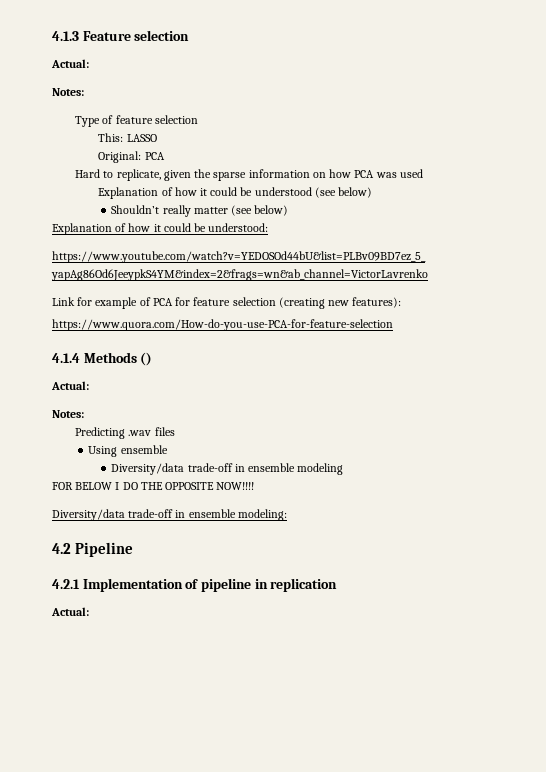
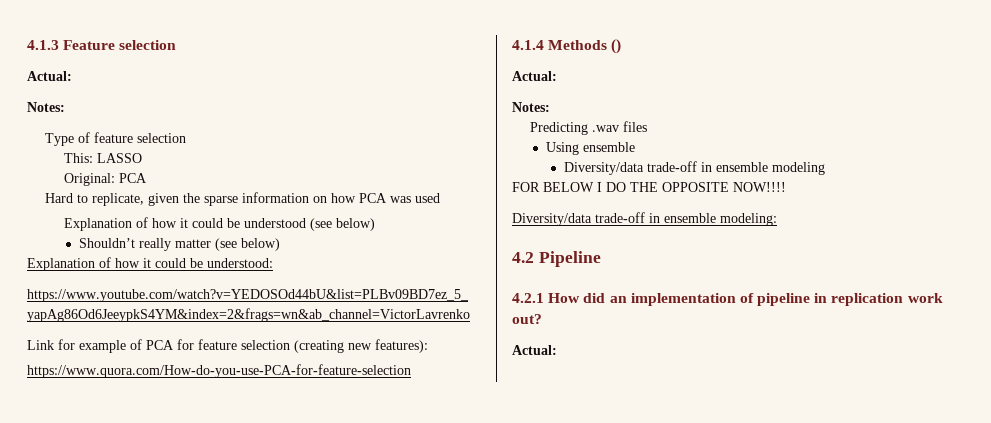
[82,578,183,592] Implementation -> [548,293,736,306] How did an implementation
(338, 585) none -> [907,293,943,303] [512,314,542,324] work out?

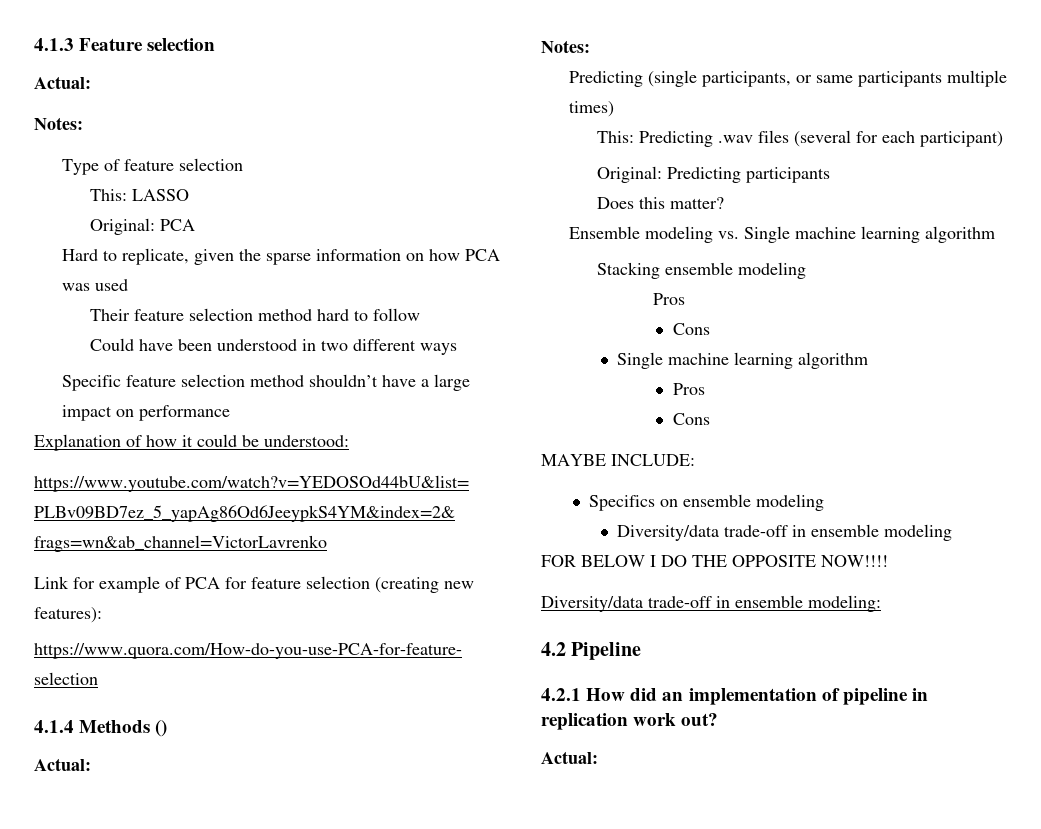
[63,217,375,231] [79,238,281,251] Explanation of how it could be understood (see below) // Shouldn’t really matter (see below) -> [89,308,420,321] [89,338,457,355] [61,374,470,391] [61,405,230,421] Their feature selection method hard to follow // Could have been understood in two different ways // Specific feature selection method shouldn’t have a large impact on performance
[592,121,648,132] [545,142,635,155] .wav files // Using ensemble -> [647,70,1007,87] [568,101,614,117] [596,130,1003,147] [596,166,830,183] [596,197,724,209] [568,226,995,243] [596,262,806,279] [652,293,685,305] [672,323,710,335] [616,352,868,369] [672,383,705,395] [672,413,710,425] [541,454,695,466] [588,494,824,511] (single participants, or same participants multiple times) // This: Predicting .wav files (several for each participant) // Original: Predicting participants // Does this matter? // Ensemble modeling vs. Single machine learning algorithm // Stacking ensemble modeling // Pros // Cons // Single machine learning algorithm // Pros // Cons // MAYBE INCLUDE: // Specifics on ensemble modeling

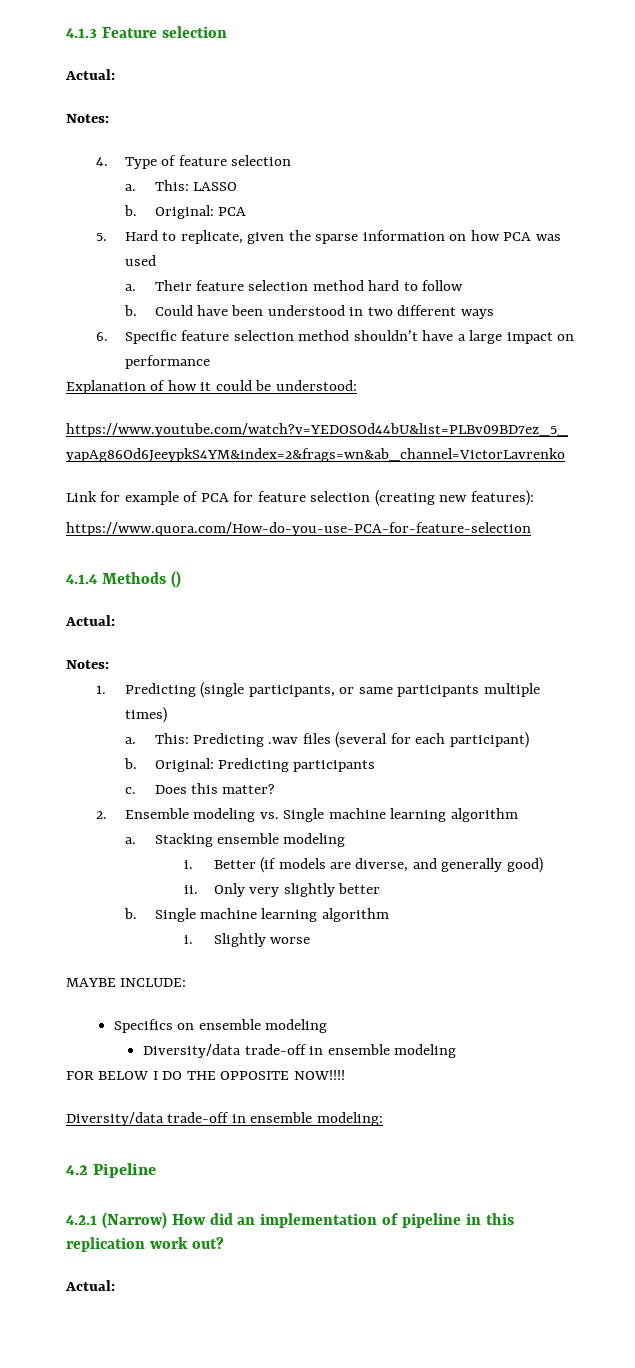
(83, 123) none -> [95,157,108,166] 4.
(243, 164) none -> [125,184,137,191] a.
(189, 195) none -> [124,205,138,216] b.
(195, 225) none -> [95,233,107,241] 5.
(128, 285) none -> [125,284,137,291] a.
(420, 314) none -> [124,305,138,316] b.
(457, 349) none -> [95,332,108,341] 6.
(590, 46) none -> [95,685,106,694] 1.
(614, 109) none -> [125,737,137,744] a.
(1003, 139) none -> [124,758,138,769] b.
(830, 175) none -> [125,787,137,794] c.
(724, 203) none -> [95,811,107,819] 2.
(995, 234) none -> [125,837,137,844] a.
[652,293,685,305] [672,323,710,335] [616,352,868,369] [672,383,705,395] [672,413,710,425] Pros // Cons // Single machine learning algorithm // Pros // Cons -> [184,857,543,873] [184,883,380,897] [124,908,389,922] [184,933,311,947] i. Better (if models are diverse, and generally good) // ii. Only very slightly better // b. Single machine learning algorithm // i. Slightly worse
(581, 694) none -> [101,1212,167,1229] (Narrow)
(928, 694) none -> [485,1213,514,1225] this

